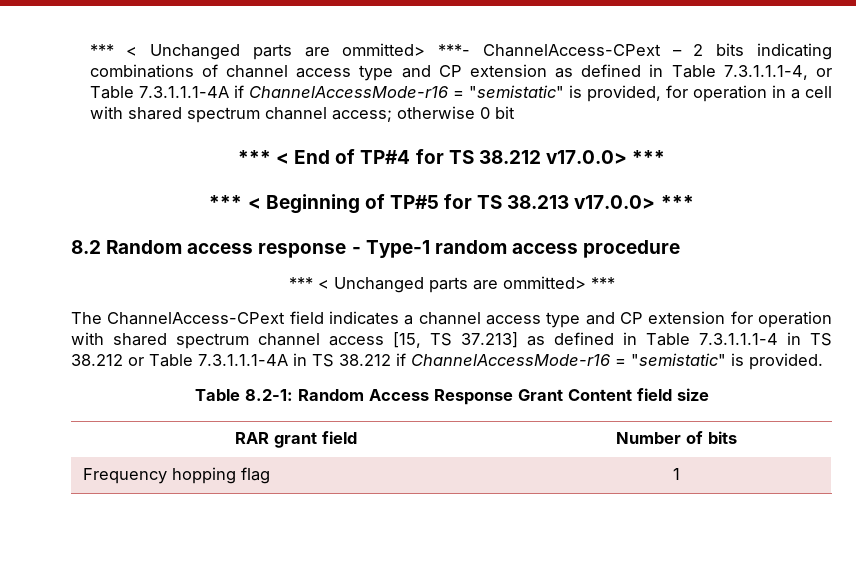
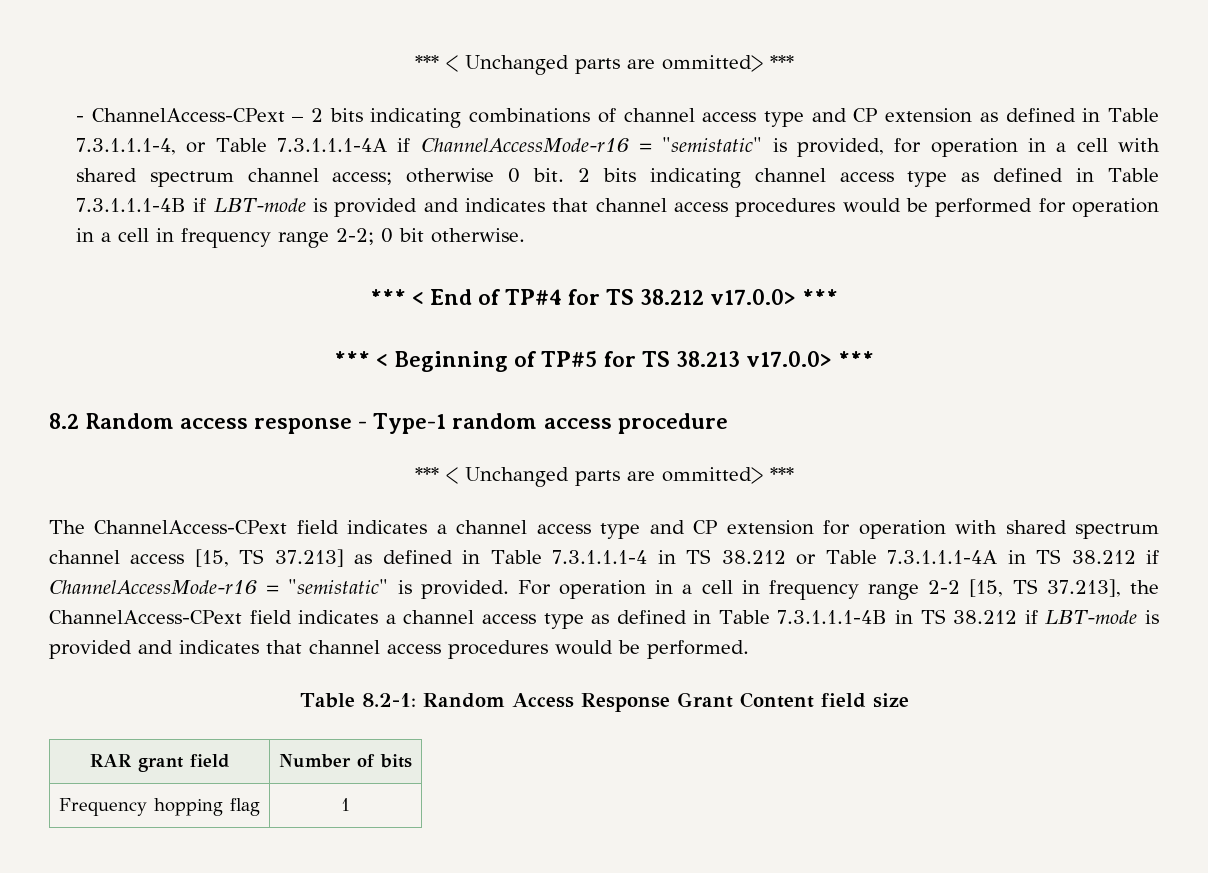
[89,43,471,60] *** < Unchanged parts are ommitted> ***- -> [414,55,794,75] [75,116,84,122] *** < Unchanged parts are ommitted> *** // -
(490, 113) none -> [533,168,1160,188] [75,198,1160,217] [75,228,393,248] bit. 2 bits indicating channel access type as defined in Table 7.3.1.1.1-4B if LBT-mode is provided and indicates that channel access procedures would be performed for operation in a cell in frequency range 2-2; 0
(515, 112) none -> [430,228,525,243] otherwise.
(823, 361) none -> [517,579,1159,600] [49,609,1159,629] [49,640,749,659] For operation in a cell in frequency range 2-2 [15, TS 37.213], the ChannelAccess-CPext field indicates a channel access type as defined in Table 7.3.1.1.1-4B in TS 38.212 if LBT-mode is provided and indicates that channel access procedures would be performed.

